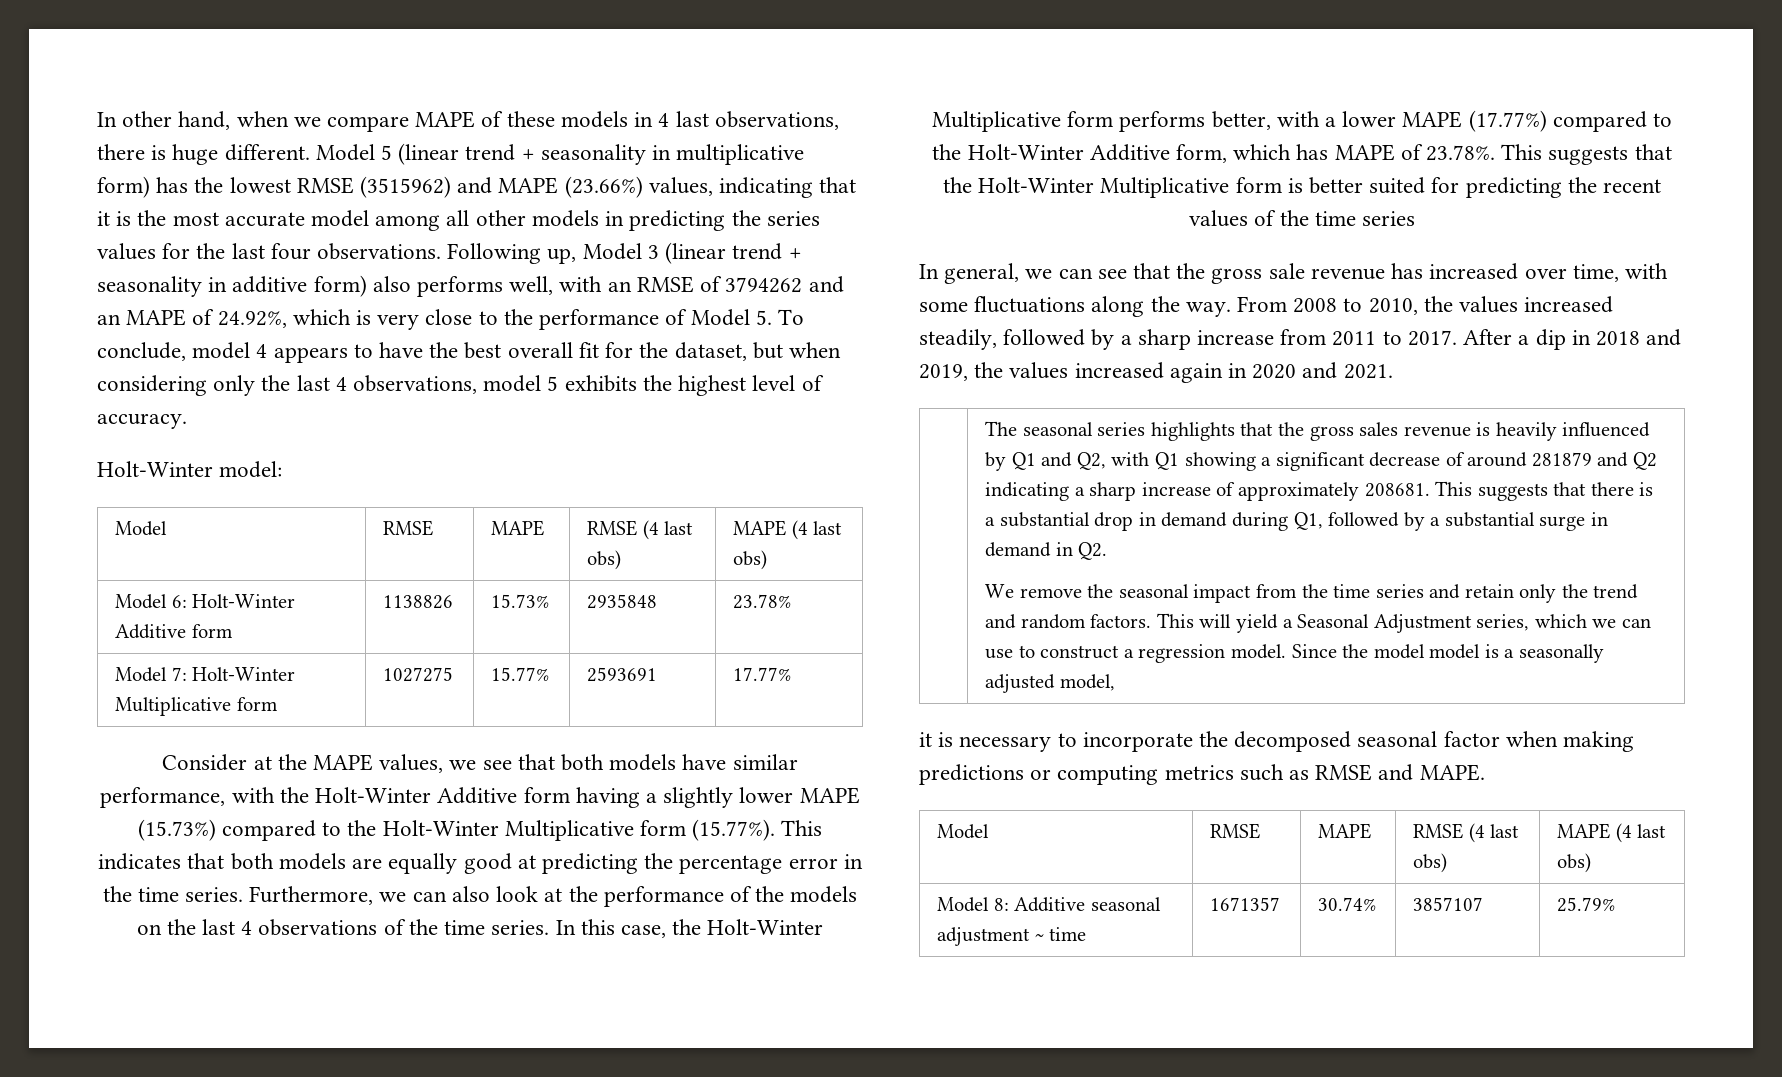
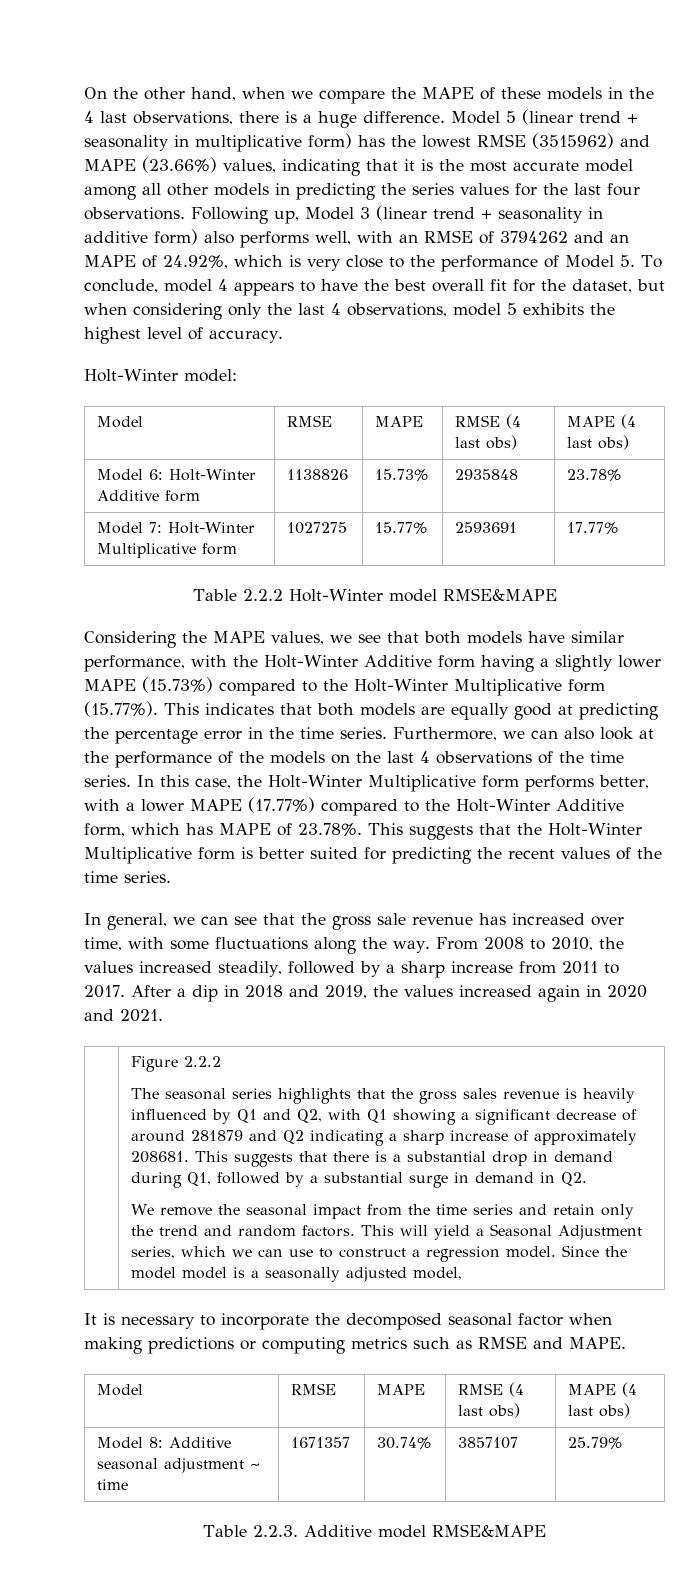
[97,112,117,127] In -> [84,87,138,99] On the
(410, 124) none -> [391,87,416,99] the
(654, 119) none -> [629,87,654,99] the
[172,144,310,165] huge different. -> [303,111,445,128] a huge difference.
[162,754,272,771] Consider at -> [192,588,557,602] [84,631,176,648] Table 2.2.2 Holt-Winter model RMSE&MAPE // Considering
[1361,211,1415,226] series -> [124,871,171,883] series.
(1393, 371) none -> [131,1056,222,1072] Figure 2.2.2 //
[919,732,932,747] it -> [84,1313,97,1325] It
(1616, 904) none -> [203,1524,546,1538] // Table 2.2.3. Additive model RMSE&MAPE

